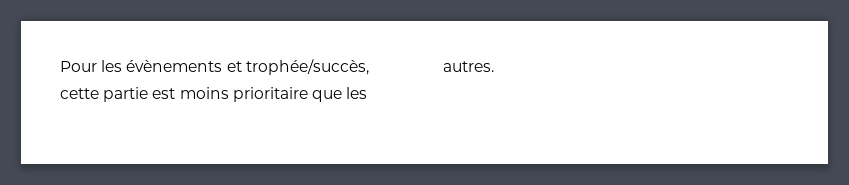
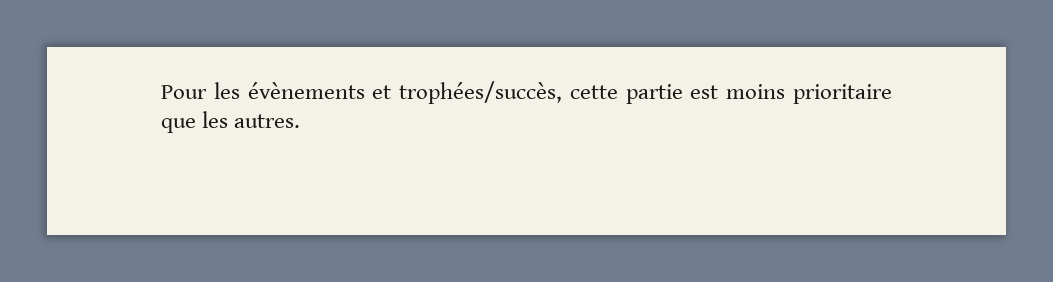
[245,59,369,75] trophée/succès, -> [399,81,563,104] trophées/succès,

